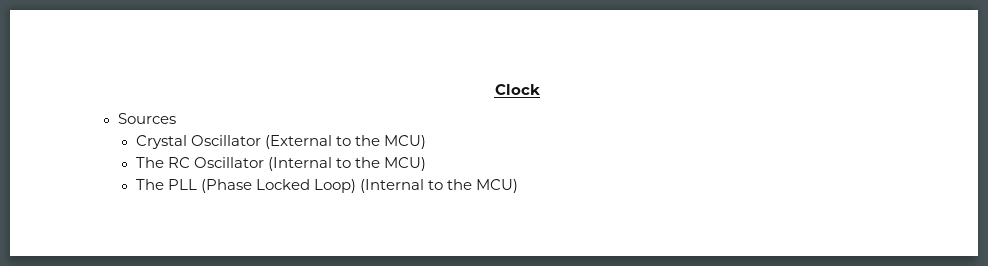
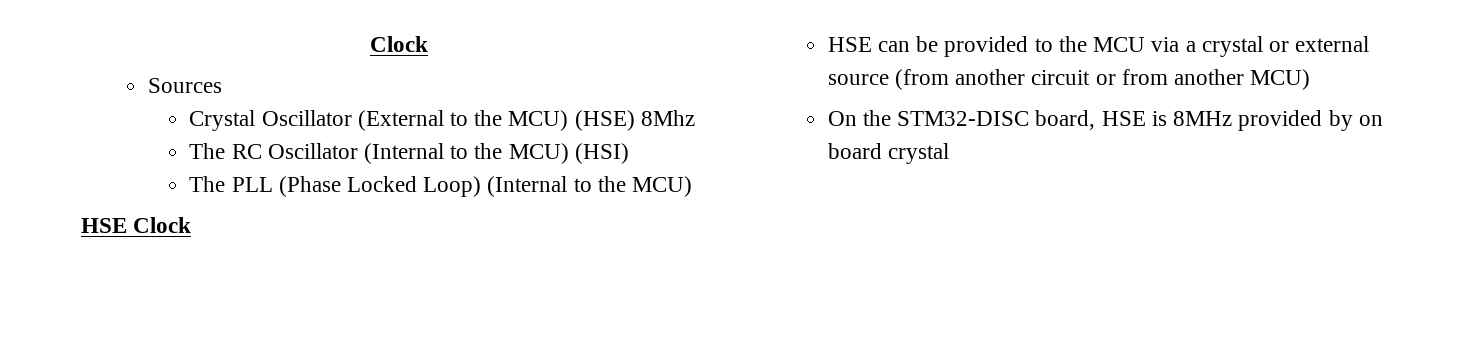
(427, 142) none -> [574,110,695,131] (HSE) 8Mhz
(427, 164) none -> [574,143,629,164] (HSI)
(519, 186) none -> [81,217,192,233] [827,36,1370,57] [827,69,1311,90] [827,110,1383,131] [827,143,950,164] // HSE Clock // HSE can be provided to the MCU via a crystal or external source (from another circuit or from another MCU) // On the STM32-DISC board, HSE is 8MHz provided by on board crystal

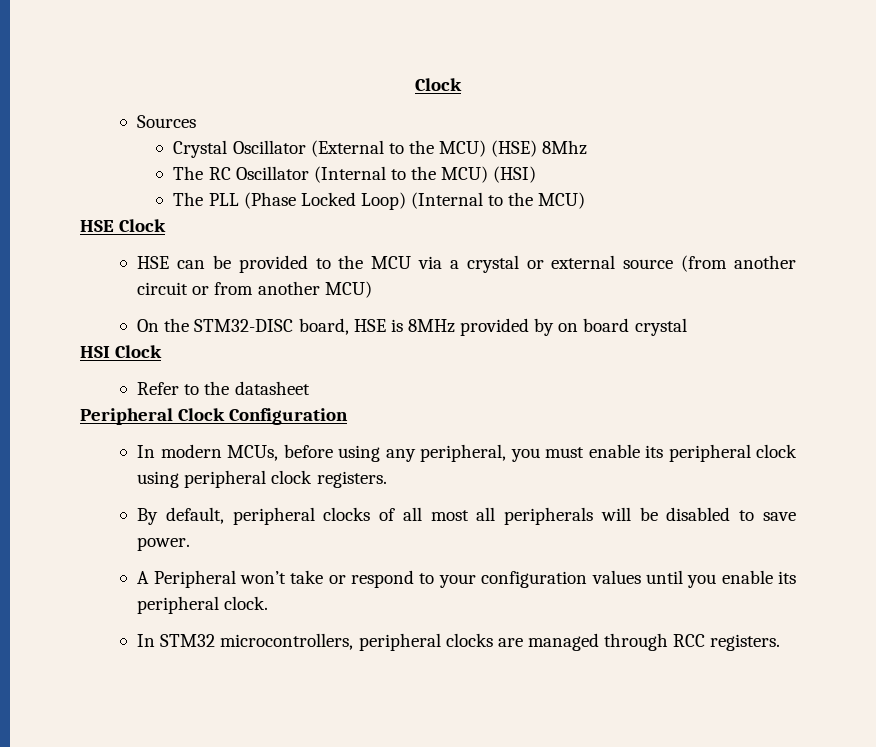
(950, 153) none -> [80,345,163,358] [137,381,310,395] [80,408,349,425] [137,444,798,462] [137,470,387,488] [137,507,796,525] [137,537,191,551] [137,570,796,588] [137,596,269,614] [137,633,781,651] // HSI Clock // Refer to the datasheet // Peripheral Clock Configuration // In modern MCUs, before using any peripheral, you must enable its peripheral clock using peripheral clock registers. // By default, peripheral clocks of all most all peripherals will be disabled to save power. // A Peripheral won’t take or respond to your configuration values until you enable its peripheral clock. // In STM32 microcontrollers, peripheral clocks are managed through RCC registers.

